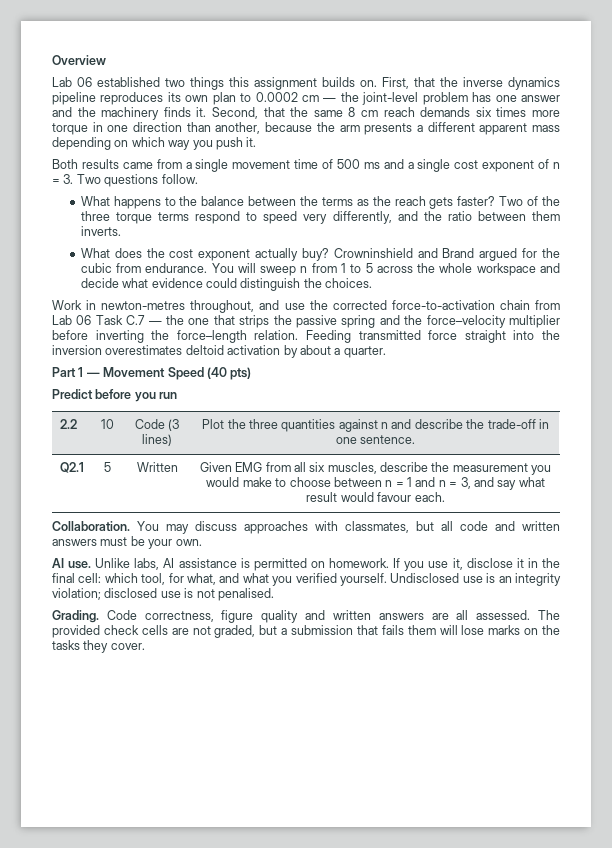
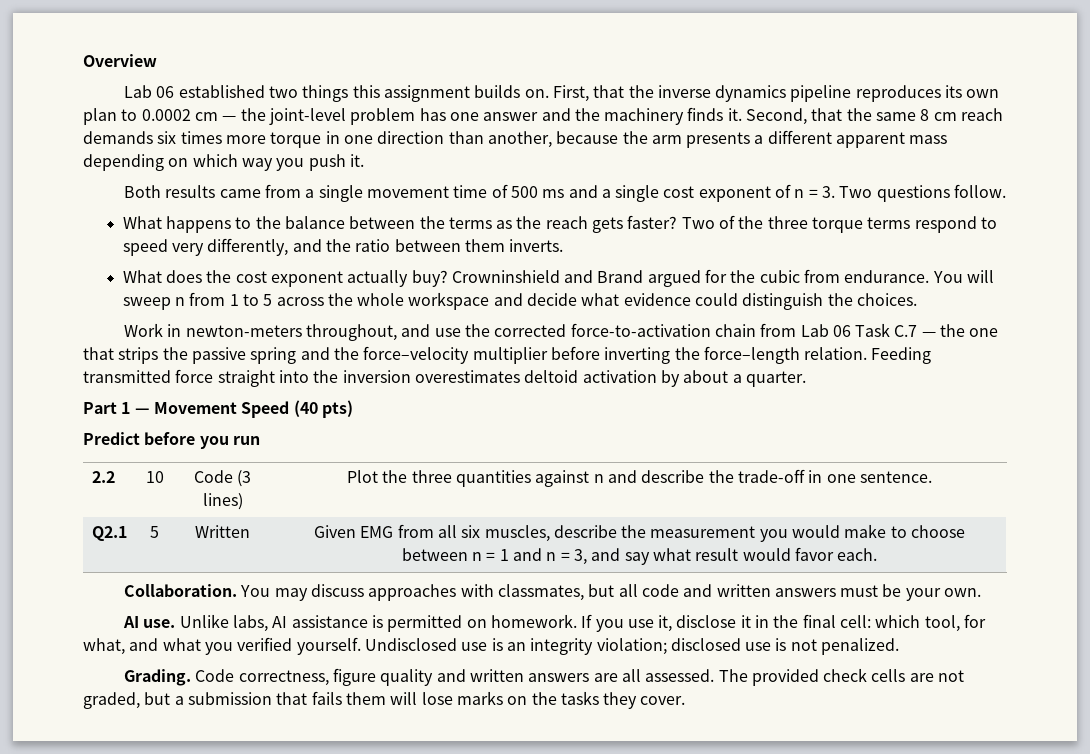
[101,301,186,310] newton-metres -> [185,325,302,337] newton-meters
[377,492,412,502] favour -> [794,547,834,561] favor
[217,588,274,601] penalised. -> [821,638,900,655] penalized.

